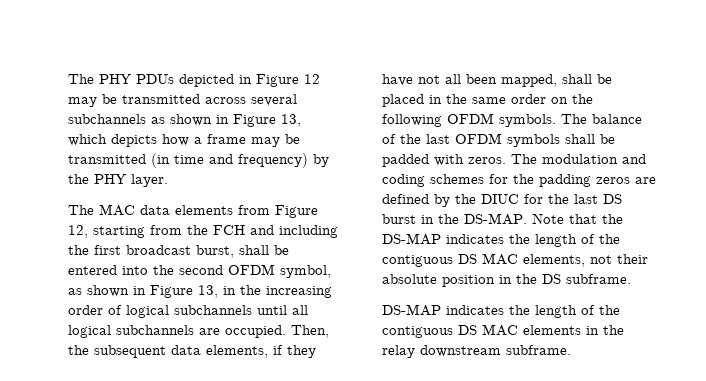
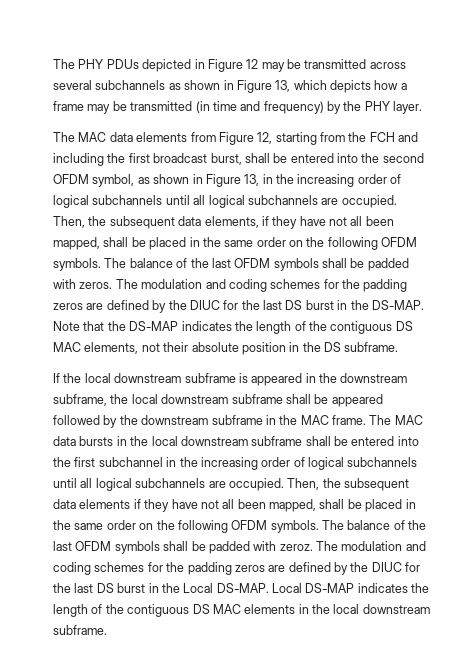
(631, 279) none -> [53,373,408,386] [53,394,383,407] [53,415,423,428] [53,436,419,446] [53,457,418,470] [53,478,409,491] [53,499,416,512] [53,520,427,533] [53,541,426,554] [53,562,421,575] [53,583,302,593] If the local downstream subframe is appeared in the downstream subframe, the local downstream subframe shall be appeared followed by the downstream subframe in the MAC frame. The MAC data bursts in the local downstream subframe shall be entered into the first subchannel in the increasing order of logical subchannels until all logical subchannels are occupied. Then, the subsequent data elements if they have not all been mapped, shall be placed in the same order on the following OFDM symbols. The balance of the last OFDM symbols shall be padded with zeroz. The modulation and coding schemes for the padding zeros are defined by the DIUC for the last DS burst in the Local DS-MAP. Local
[382,345,415,358] relay -> [333,604,360,614] local

